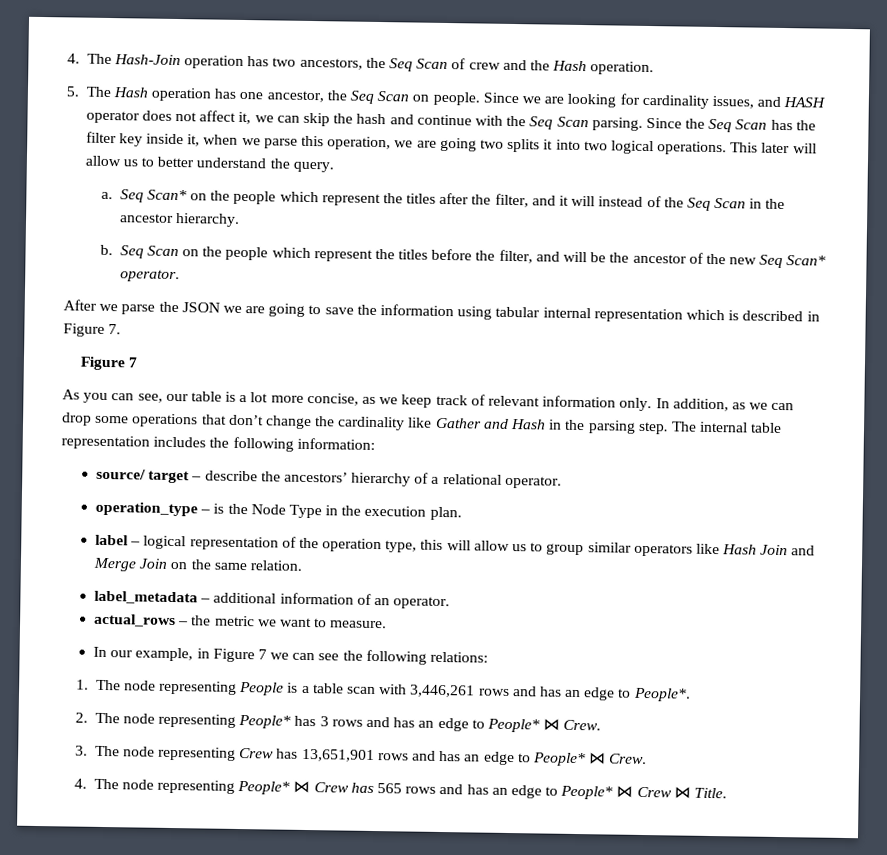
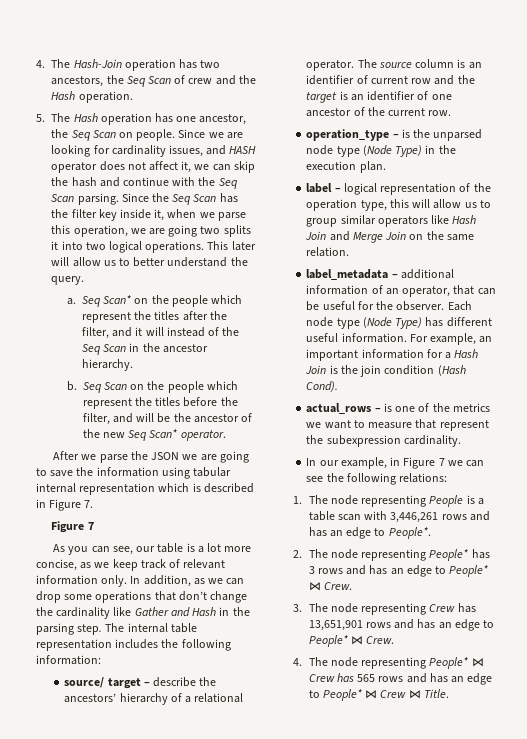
(562, 482) none -> [357,59,482,69] [306,75,475,85] [306,91,452,103] [306,107,452,117] The source column is an identifier of current row and the target is an identifier of one ancestor of the current row.
[250,504,322,519] Node Type -> [433,129,483,141] [306,145,423,157] unparsed node type (Node Type)
[393,596,451,610] [93,613,388,629] operator. // actual_rows – the metric we want to measure. -> [402,285,496,297] [306,301,472,311] [306,317,492,329] [306,333,493,345] [306,349,479,361] [305,365,466,377] [306,381,339,392] [306,403,490,414] [306,419,489,431] [306,435,461,447] operator, that can be useful for the observer. Each node type (Node Type) has different useful information. For example, an important information for a Hash Join is the join condition (Hash Cond). // actual_rows – is one of the metrics we want to measure that represent the subexpression cardinality.

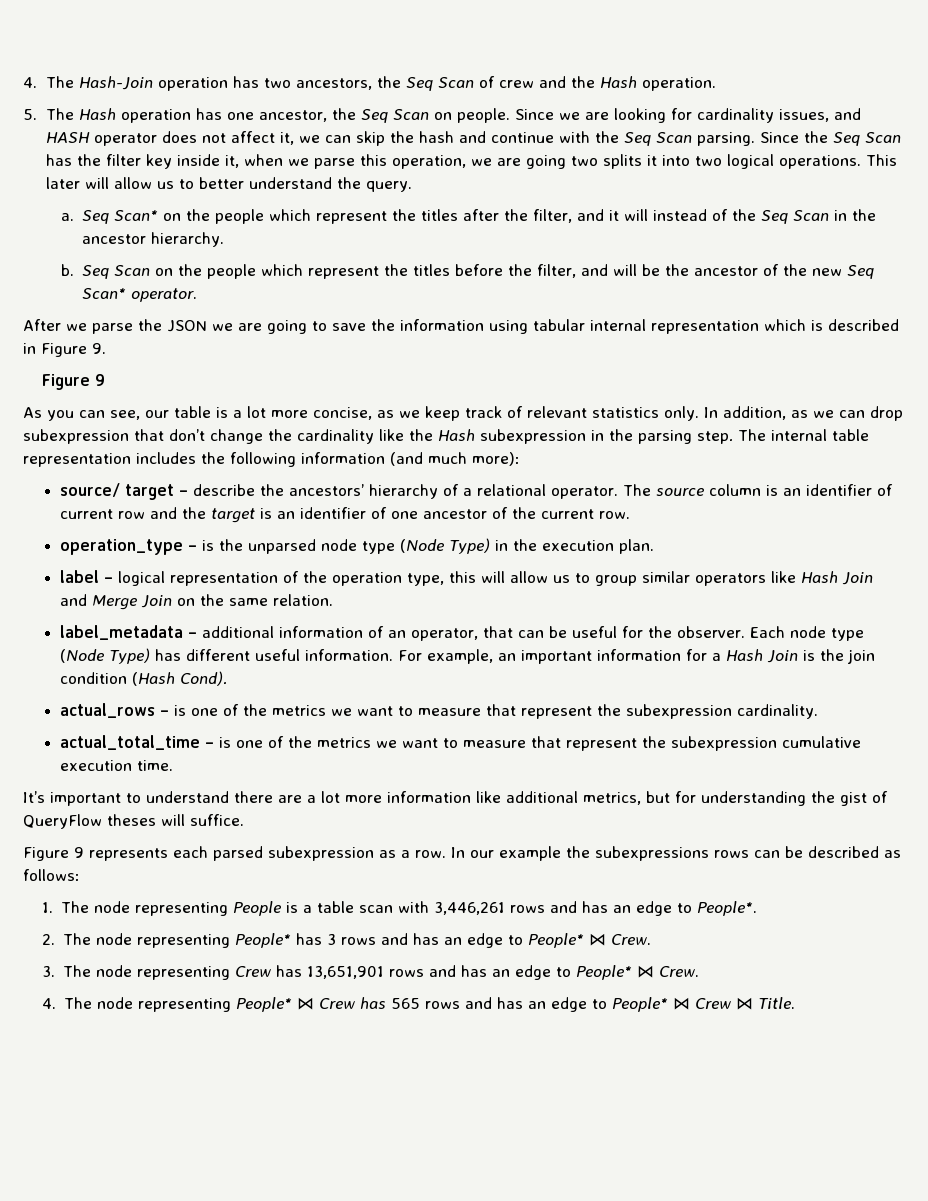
[84,500,94,508] [51,521,94,533] 7. // Figure 7 -> [92,343,106,354] [41,374,105,390] 9. // Figure 9
[36,575,98,585] information -> [592,407,659,418] statistics
[64,591,152,603] some operations -> [23,429,129,444] subexpression
[134,607,217,617] Gather and Hash -> [409,429,586,444] the Hash subexpression
[36,655,101,665] information: -> [301,452,520,466] information (and much more):
[306,457,485,469] [306,473,448,485] In our example, in Figure 7 we can see the following relations: -> [60,735,862,751] [60,760,174,771] [23,791,888,806] [23,814,244,829] [23,846,901,861] [23,869,80,881] actual_total_time – is one of the metrics we want to measure that represent the subexpression cumulative execution time. // It’s important to understand there are a lot more information like additional metrics, but for understanding the gist of QueryFlow theses will suffice. // Figure 9 represents each parsed subexpression as a row. In our example the subexpressions rows can be described as follows:

